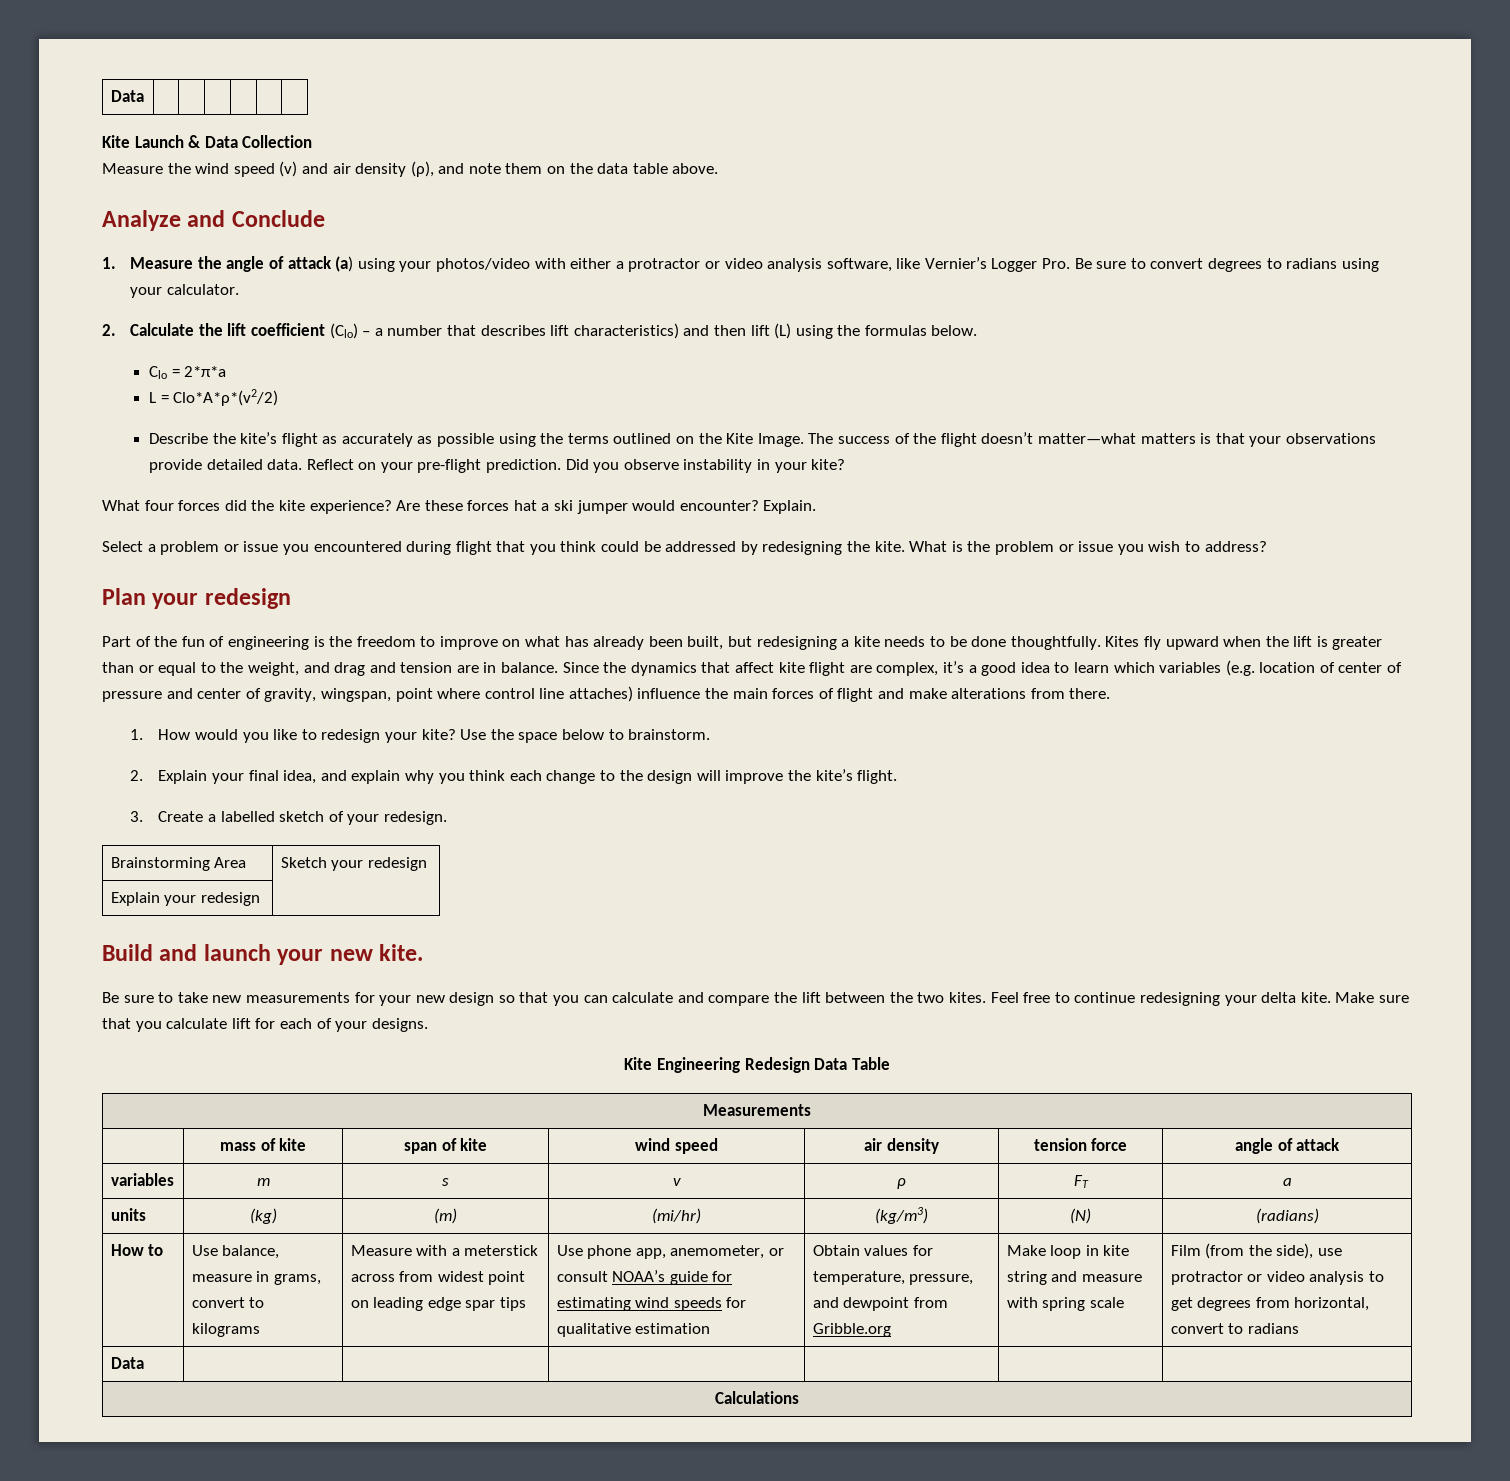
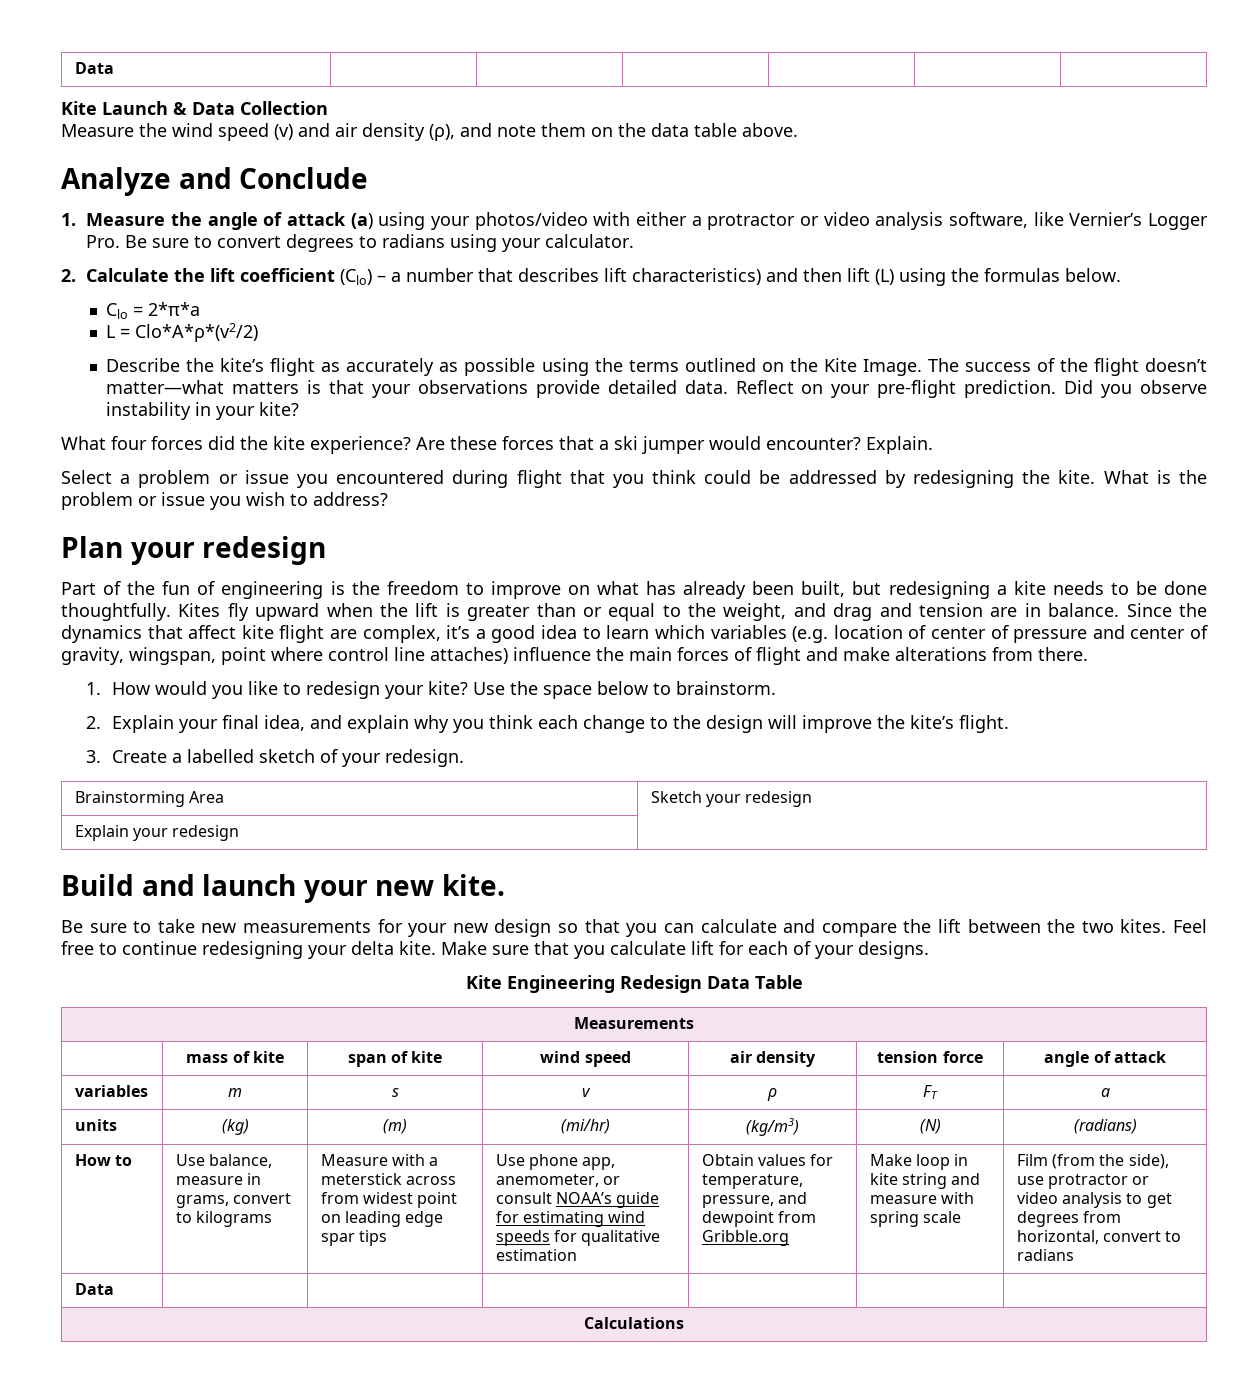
[513,500,537,511] hat -> [559,436,594,450] that

